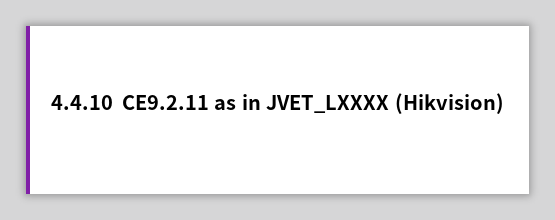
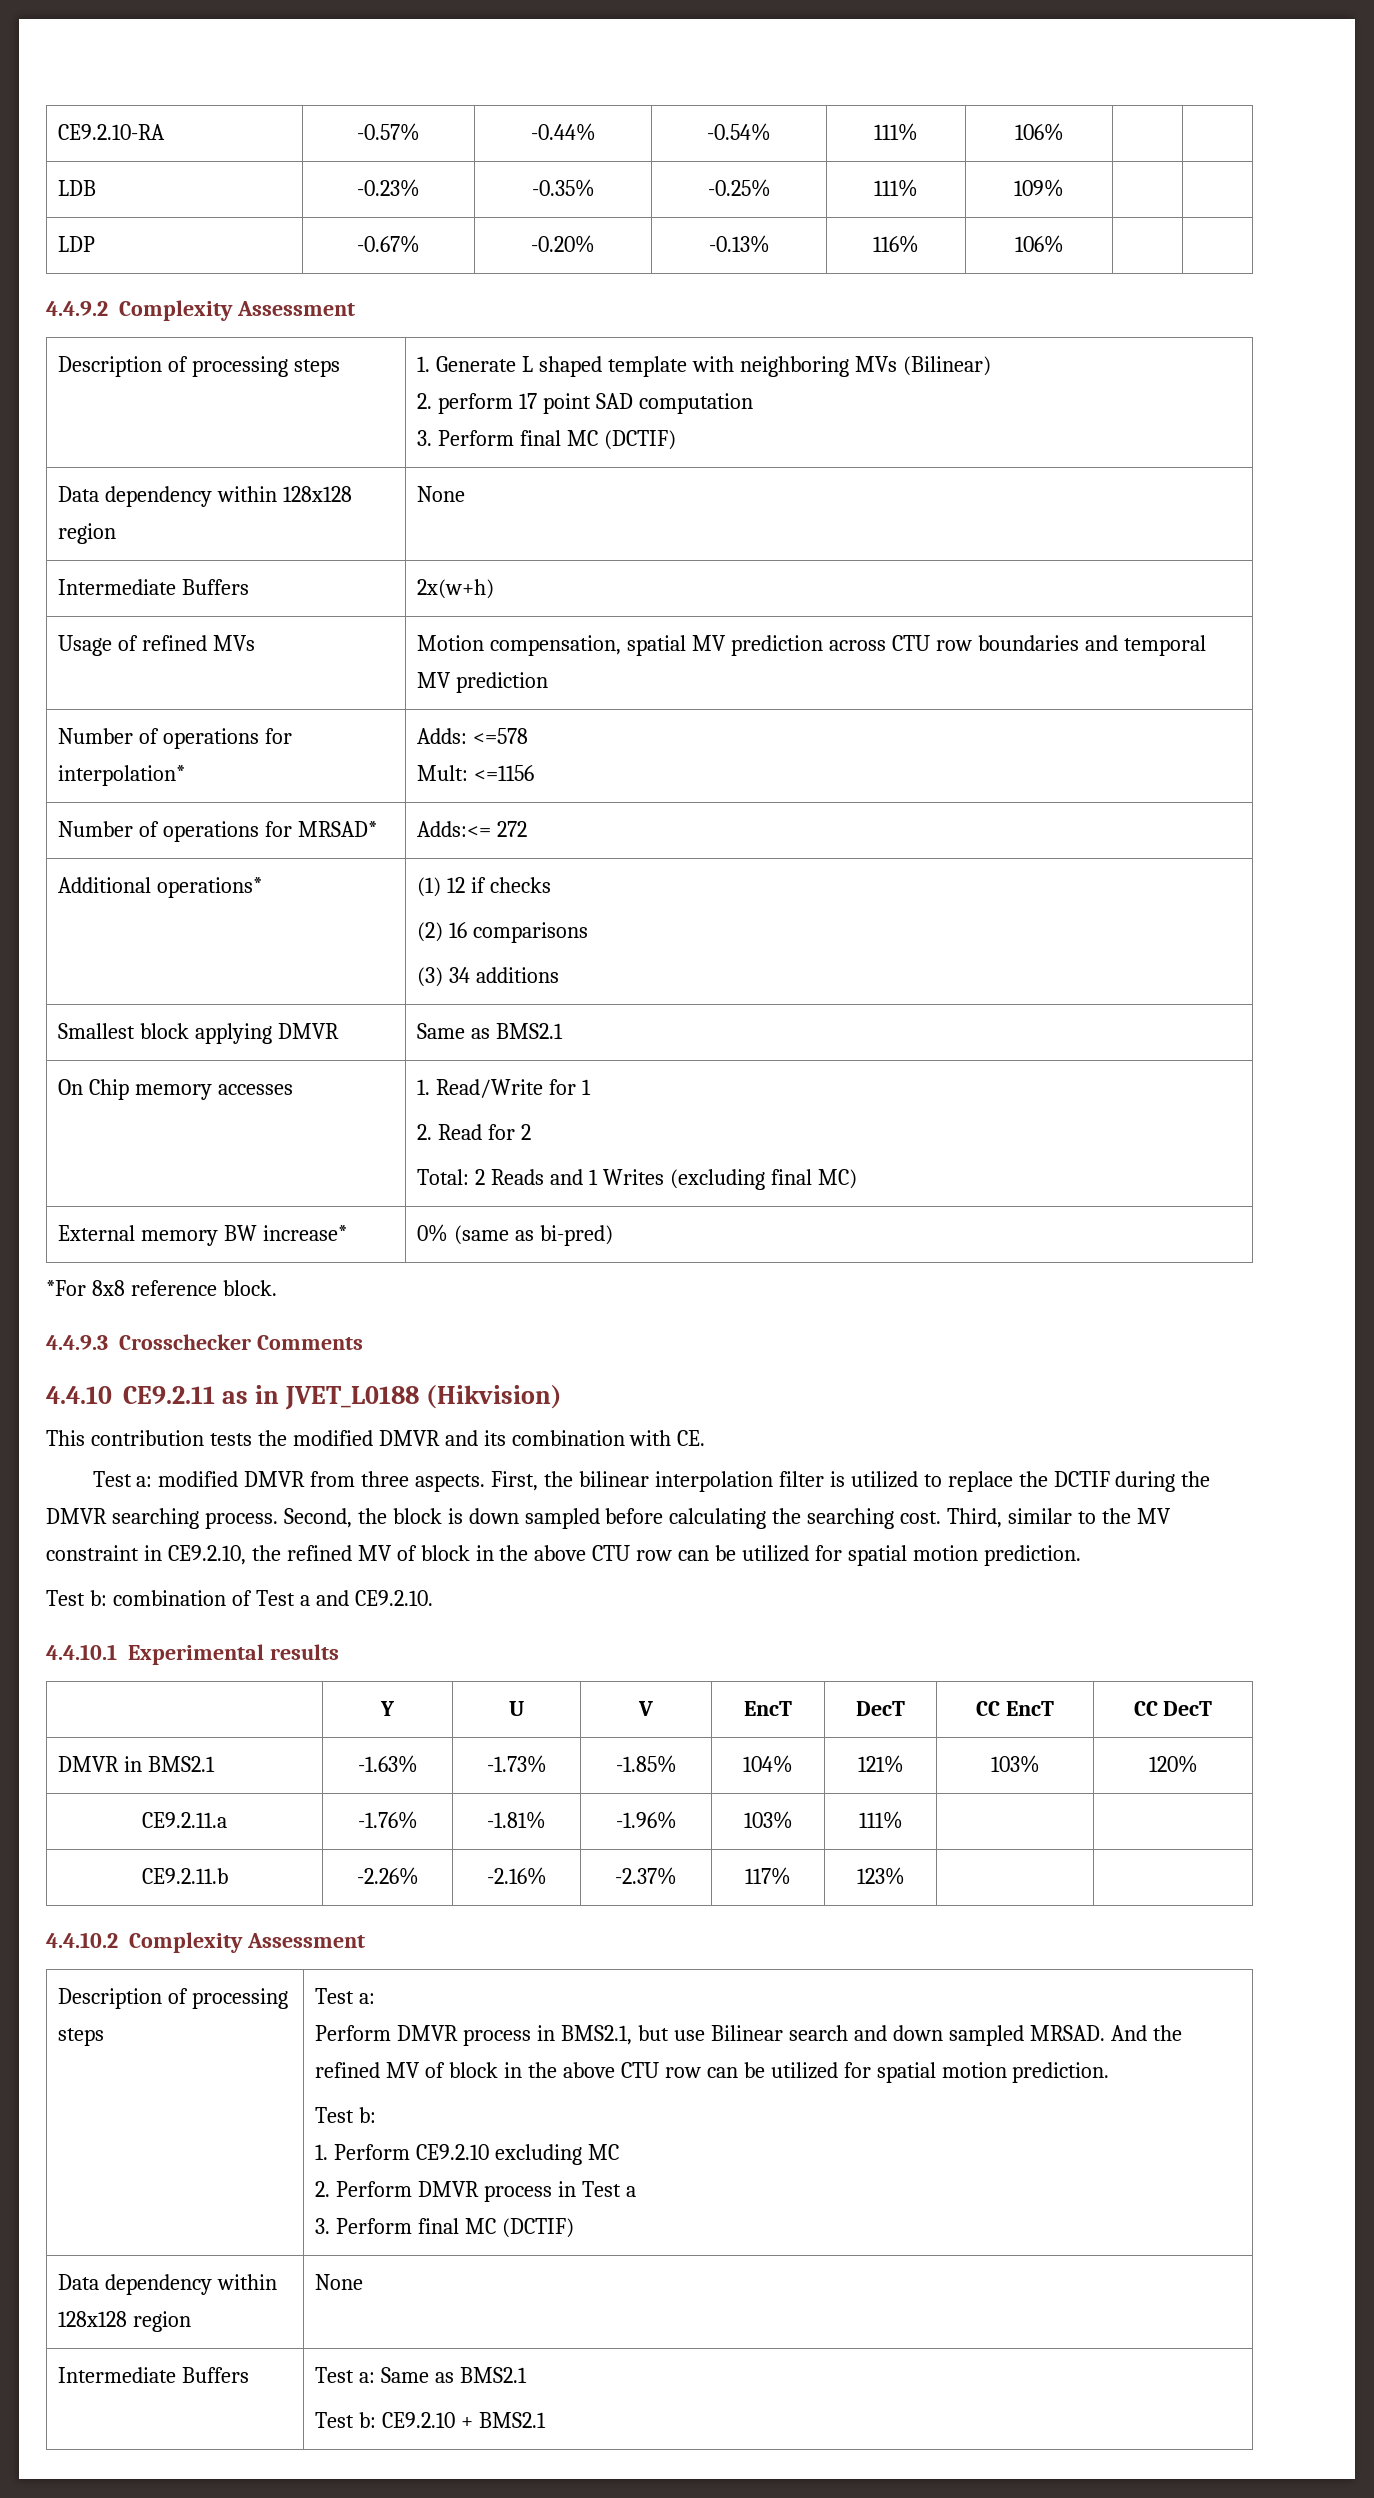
(51, 102) none -> [58,124,166,140] [357,123,420,141] [530,123,596,141] [707,123,771,141] [874,123,918,141] [1014,123,1064,141] [58,180,97,196] [357,179,420,197] [531,179,595,197] [707,179,771,197] [874,179,918,197] [1014,179,1064,197] [58,236,96,252] [357,235,420,253] [531,235,595,253] [708,235,770,253] [873,235,919,253] [1014,235,1064,253] [46,300,355,321] [58,356,341,377] [417,356,991,377] [417,393,754,414] [417,430,677,450] [58,486,353,507] [58,523,117,544] [417,486,466,502] [58,579,250,595] [417,579,495,599] [58,635,256,656] [417,635,1206,656] [417,672,549,693] [58,728,293,749] [58,765,186,786] [417,728,529,744] [417,765,535,781] [58,821,378,842] [417,821,528,837] [58,877,263,898] [417,877,552,897] [417,922,589,943] [417,967,560,987] [58,1023,340,1044] [417,1023,564,1039] [58,1079,294,1100] [417,1079,592,1098] [417,1124,532,1140] [417,1169,857,1190] [58,1225,348,1246] [417,1224,614,1246] [46,1280,277,1296] [46,1334,363,1350] CE9.2.10-RA | -0.57% | -0.44% | -0.54% | 111% | 106% | | // LDB | -0.23% | -0.35% | -0.25% | 111% | 109% | | // LDP | -0.67% | -0.20% | -0.13% | 116% | 106% | | // 4.4.9.2 Complexity Assessment // Description of processing steps | 1. Generate L shaped template with neighboring MVs (Bilinear) // 2. perform 17 point SAD computation // 3. Perform final MC (DCTIF) // Data dependency within 128x128 region | None // Intermediate Buffers | 2x(w+h) // Usage of refined MVs | Motion compensation, spatial MV prediction across CTU row boundaries and temporal MV prediction // Number of operations for interpolation* | Adds: <=578 // Mult: <=1156 // Number of operations for MRSAD* | Adds:<= 272 // Additional operations* | (1) 12 if checks // (2) 16 comparisons // (3) 34 additions // Smallest block applying DMVR | Same as BMS2.1 // On Chip memory accesses | 1. Read/Write for 1 // 2. Read for 2 // Total: 2 Reads and 1 Writes (excluding final MC) // External memory BW increase* | 0% (same as bi-pred) // *For 8x8 reference block. // 4.4.9.3 Crosschecker Comments //
[266,95,390,113] JVET_LXXXX -> [284,1386,419,1410] JVET_L0188
(504, 103) none -> [46,1430,706,1446] [92,1471,1211,1492] [46,1508,1171,1529] [46,1545,1081,1566] [46,1590,433,1606] [46,1644,339,1665] [380,1701,395,1716] [509,1701,524,1716] [638,1701,653,1716] [744,1701,792,1716] [856,1701,905,1716] [976,1701,1054,1716] [1133,1701,1213,1716] [58,1756,216,1772] [357,1755,418,1773] [486,1755,547,1773] [615,1755,677,1773] [743,1755,793,1773] [857,1755,904,1773] [990,1755,1040,1773] [1148,1755,1198,1773] [142,1812,227,1828] [357,1811,418,1829] [487,1811,546,1829] [615,1811,677,1829] [743,1811,793,1829] [858,1811,903,1829] [141,1868,228,1884] [356,1867,419,1885] [486,1867,547,1885] [615,1867,677,1885] [745,1867,791,1885] [856,1867,905,1885] [46,1932,365,1953] [58,1988,289,2009] [58,2028,105,2046] [315,1988,376,2004] [315,2025,1182,2046] [315,2062,1110,2083] [315,2107,377,2123] [315,2144,620,2165] [315,2181,637,2202] [315,2218,575,2238] [58,2274,278,2295] [58,2311,192,2332] [315,2274,364,2290] [58,2367,250,2383] [315,2367,528,2383] [315,2412,547,2428] // This contribution tests the modified DMVR and its combination with CE. // Test a: modified DMVR from three aspects. First, the bilinear interpolation filter is utilized to replace the DCTIF during the DMVR searching process. Second, the block is down sampled before calculating the searching cost. Third, similar to the MV constraint in CE9.2.10, the refined MV of block in the above CTU row can be utilized for spatial motion prediction. // Test b: combination of Test a and CE9.2.10. // 4.4.10.1 Experimental results // | Y | U | V | EncT | DecT | CC EncT | CC DecT // DMVR in BMS2.1 | -1.63% | -1.73% | -1.85% | 104% | 121% | 103% | 120% // CE9.2.11.a | -1.76% | -1.81% | -1.96% | 103% | 111% | | // CE9.2.11.b | -2.26% | -2.16% | -2.37% | 117% | 123% | | // 4.4.10.2 Complexity Assessment // Description of processing steps | Test a: // Perform DMVR process in BMS2.1, but use Bilinear search and down sampled MRSAD. And the refined MV of block in the above CTU row can be utilized for spatial motion prediction. // Test b: // 1. Perform CE9.2.10 excluding MC // 2. Perform DMVR process in Test a // 3. Perform final MC (DCTIF) // Data dependency within 128x128 region | None // Intermediate Buffers | Test a: Same as BMS2.1 // Test b: CE9.2.10 + BMS2.1

